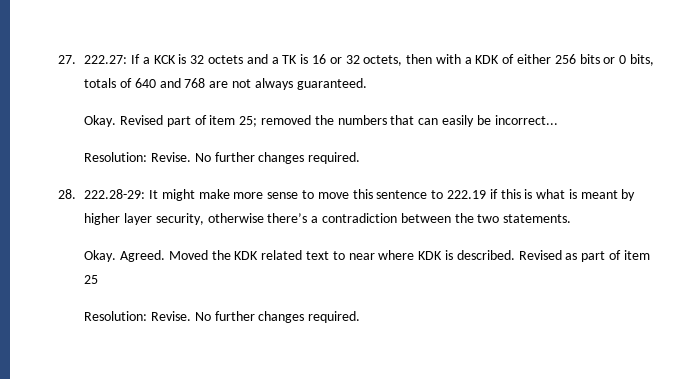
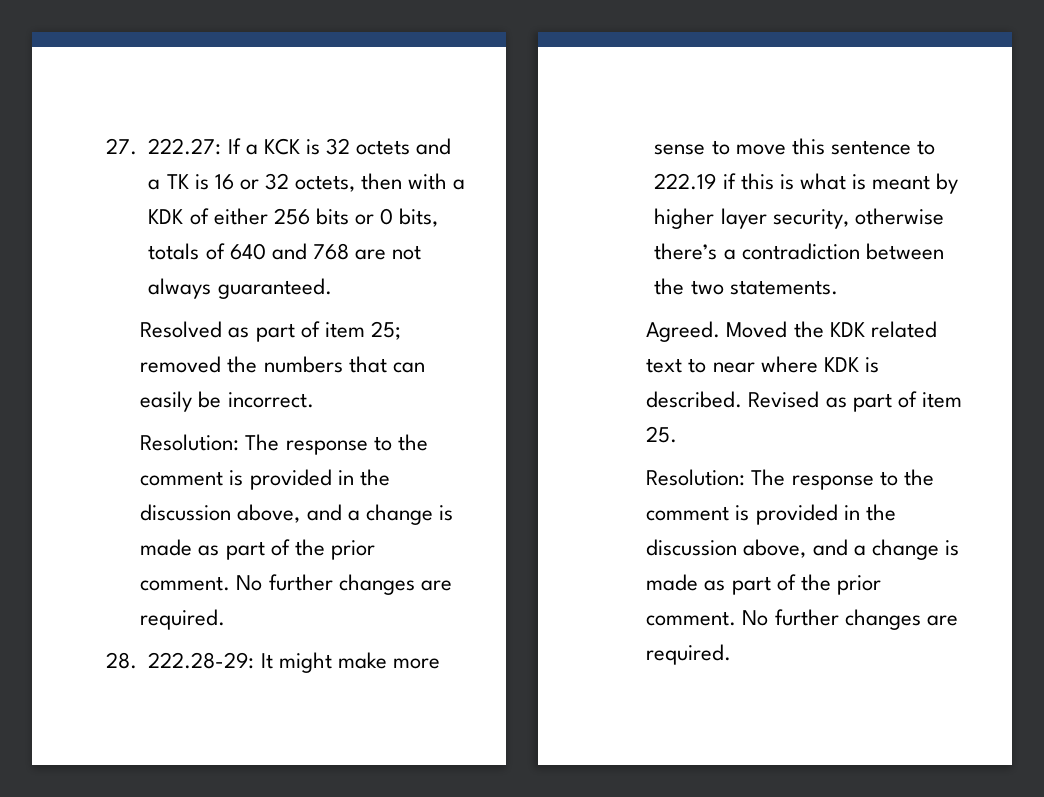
[84,115,164,127] Okay. Revised -> [140,321,250,338] Resolved as
[494,115,558,125] [84,152,305,164] incorrect... // Resolution: Revise. No further changes -> [227,392,314,408] [140,434,428,455] [140,469,390,490] [140,504,453,525] [140,539,375,560] [140,574,452,595] incorrect. // Resolution: The response to the comment is provided in the discussion above, and a change is made as part of the prior comment. No further changes are
[84,250,117,262] Okay. -> (838, 287) none
[84,275,99,284] [84,311,305,323] 25 // Resolution: Revise. No further changes -> [646,426,678,443] [646,469,934,490] [646,504,896,525] [646,539,959,560] [646,574,881,595] [646,609,958,630] 25. // Resolution: The response to the comment is provided in the discussion above, and a change is made as part of the prior comment. No further changes are

